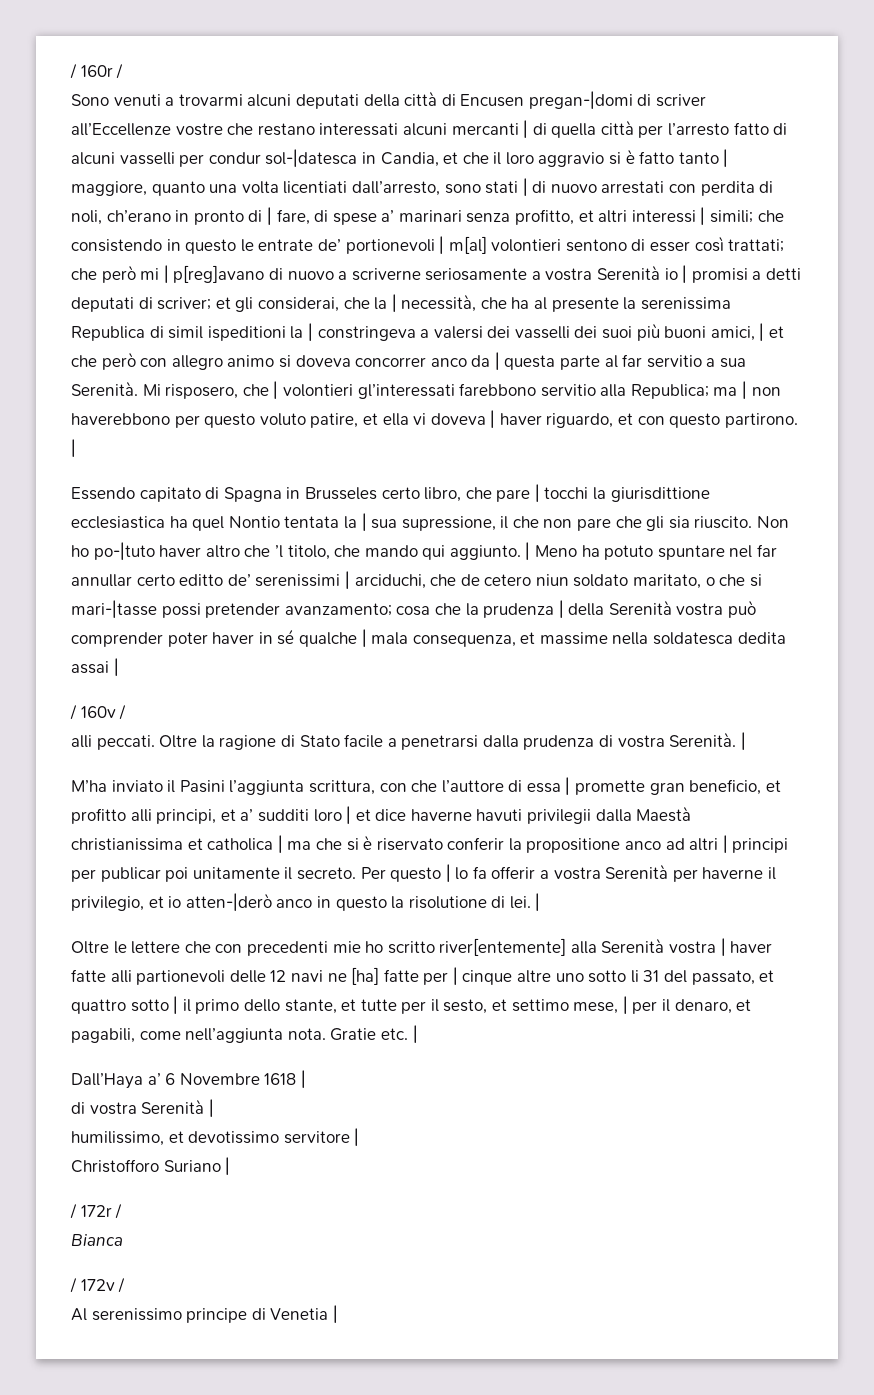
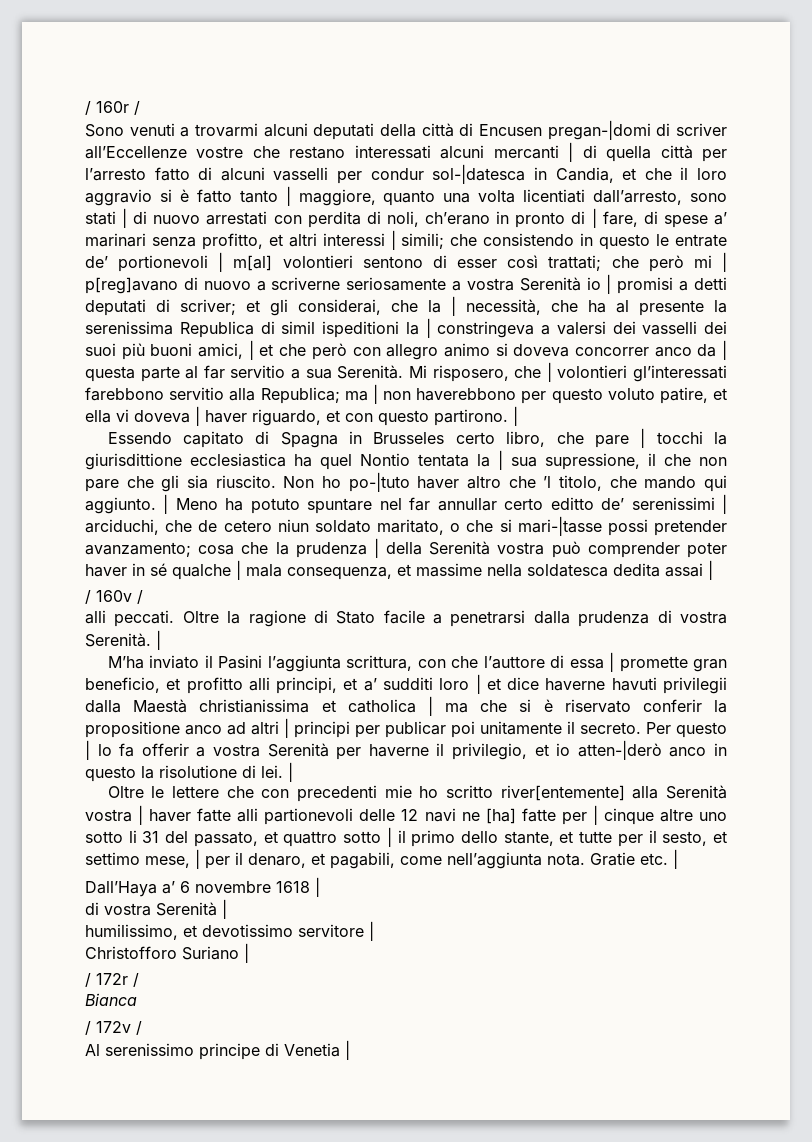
[179,1073,260,1085] Novembre -> [195,881,271,893] novembre

